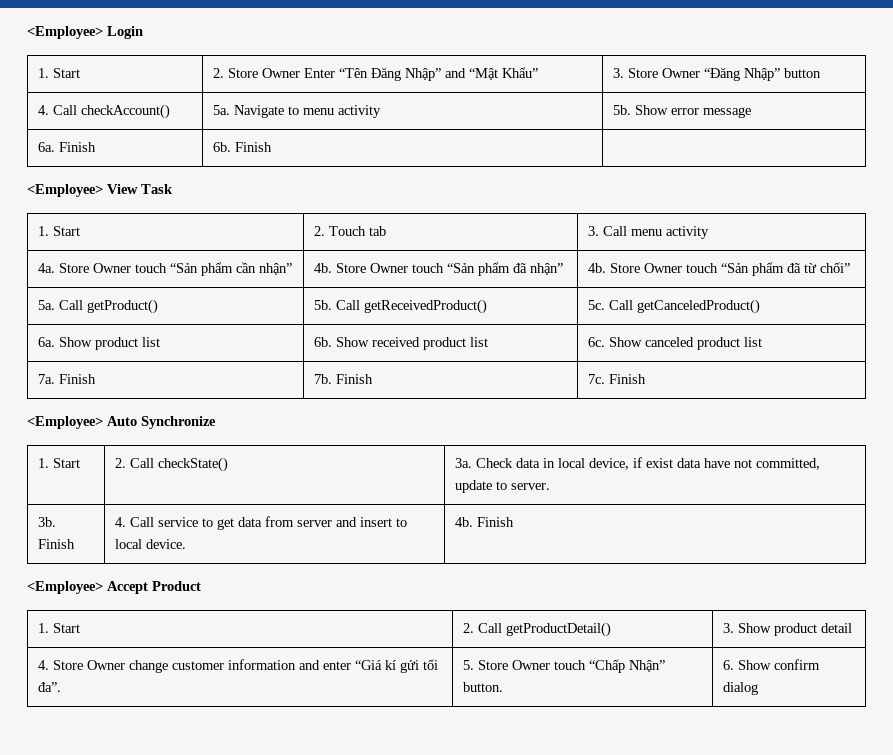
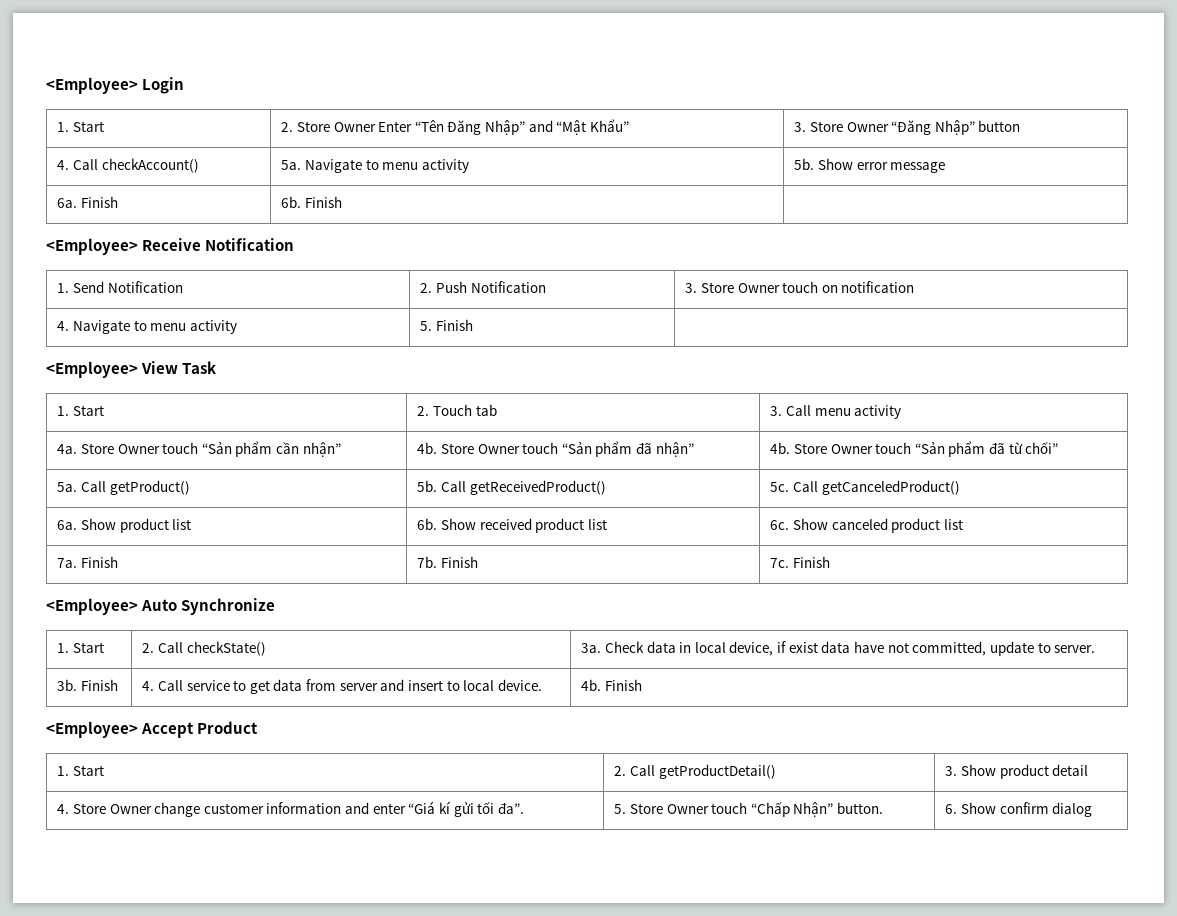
(273, 147) none -> [46,238,295,255] [57,281,183,293] [420,281,546,293] [685,281,915,293] [57,320,237,334] [420,319,473,331] // <Employee> Receive Notification // 1. Send Notification | 2. Push Notification | 3. Store Owner touch on notification // 4. Navigate to menu activity | 5. Finish |

